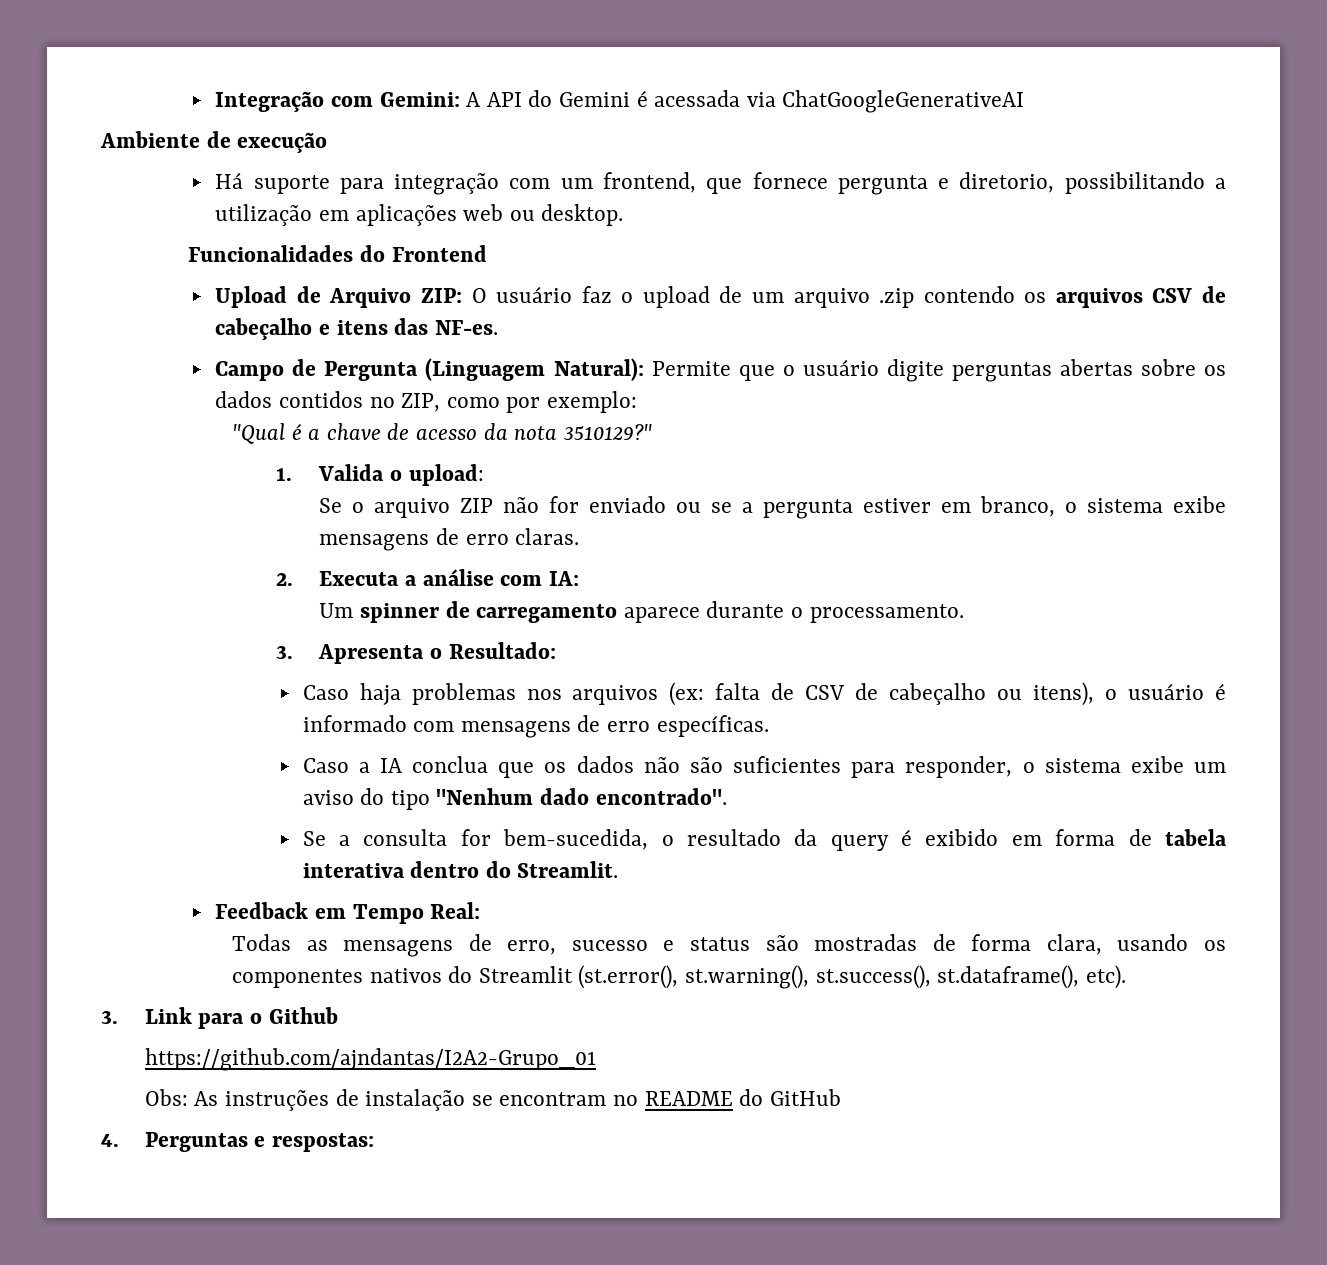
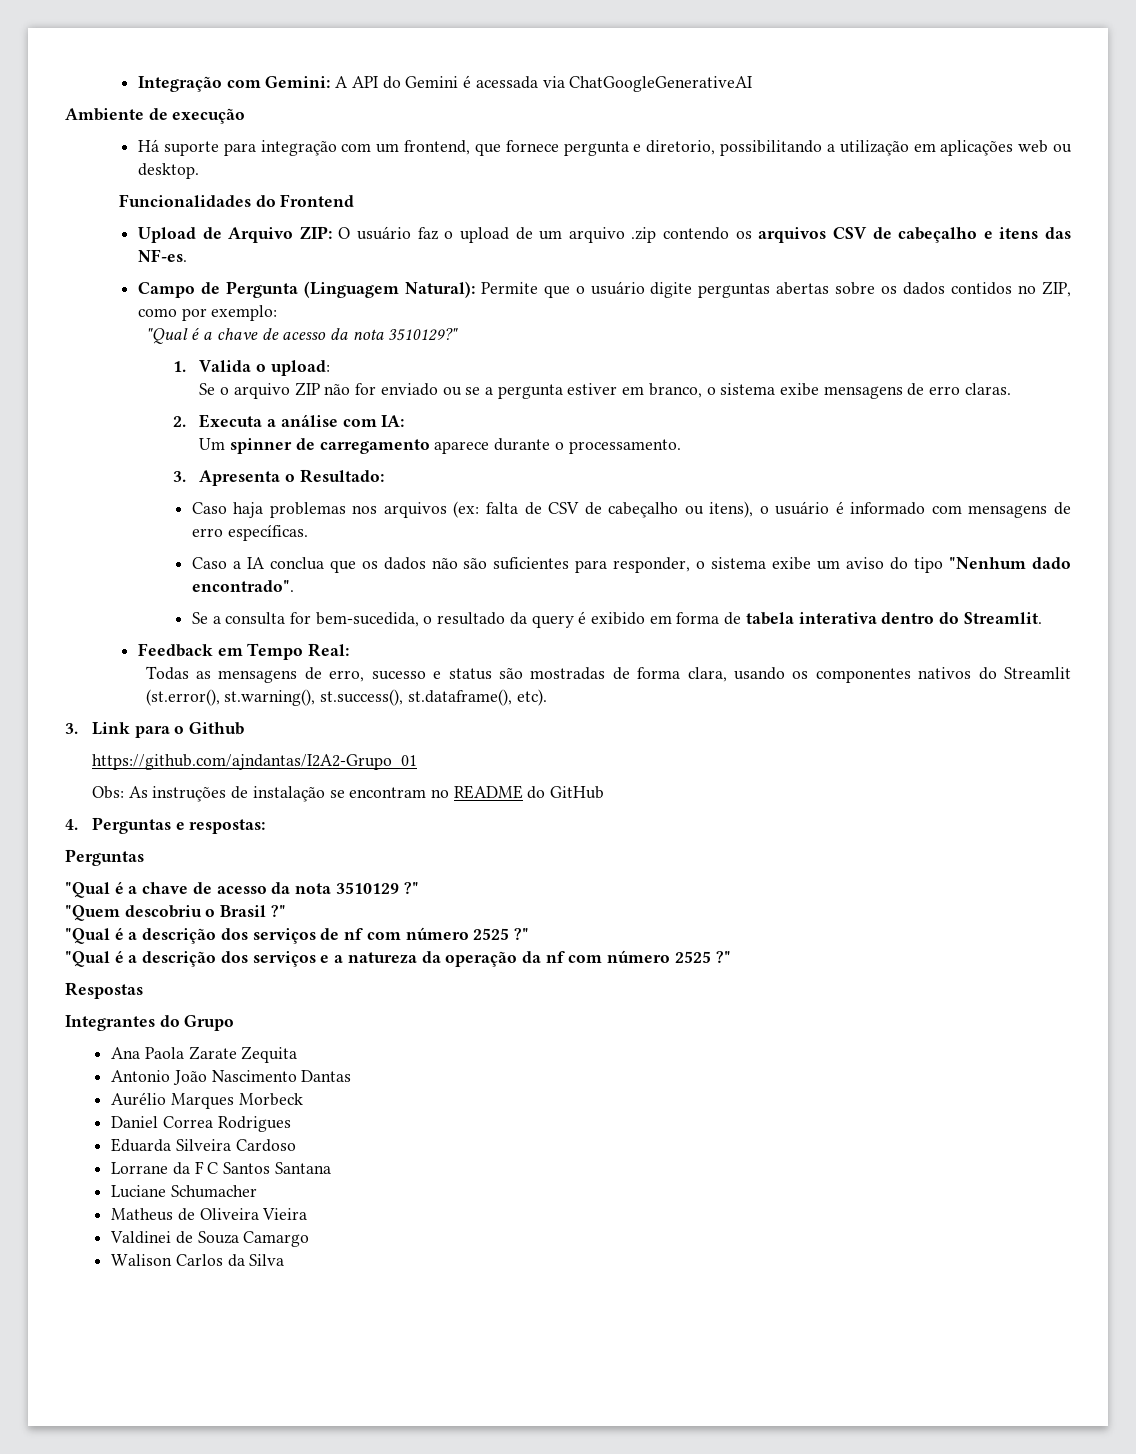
(374, 1142) none -> [65,849,144,866] [65,881,419,898] [65,905,286,921] [65,927,529,944] [65,950,731,967] [65,982,143,999] [65,1015,235,1031] [111,1046,298,1063] [111,1070,352,1085] [111,1092,303,1109] [111,1116,291,1132] [111,1138,296,1152] [111,1161,331,1175] [111,1185,257,1198] [111,1208,308,1221] [110,1231,310,1247] [111,1254,285,1267] // Perguntas // "Qual é a chave de acesso da nota 3510129 ?" // "Quem descobriu o Brasil ?" // "Qual é a descrição dos serviços de nf com número 2525 ?" // "Qual é a descrição dos serviços e a natureza da operação da nf com número 2525 ?" // Respostas // Integrantes do Grupo // Ana Paola Zarate Zequita // Antonio João Nascimento Dantas // Aurélio Marques Morbeck // Daniel Correa Rodrigues // Eduarda Silveira Cardoso // Lorrane da F C Santos Santana // Luciane Schumacher // Matheus de Oliveira Vieira // Valdinei de Souza Camargo // Walison Carlos da Silva

